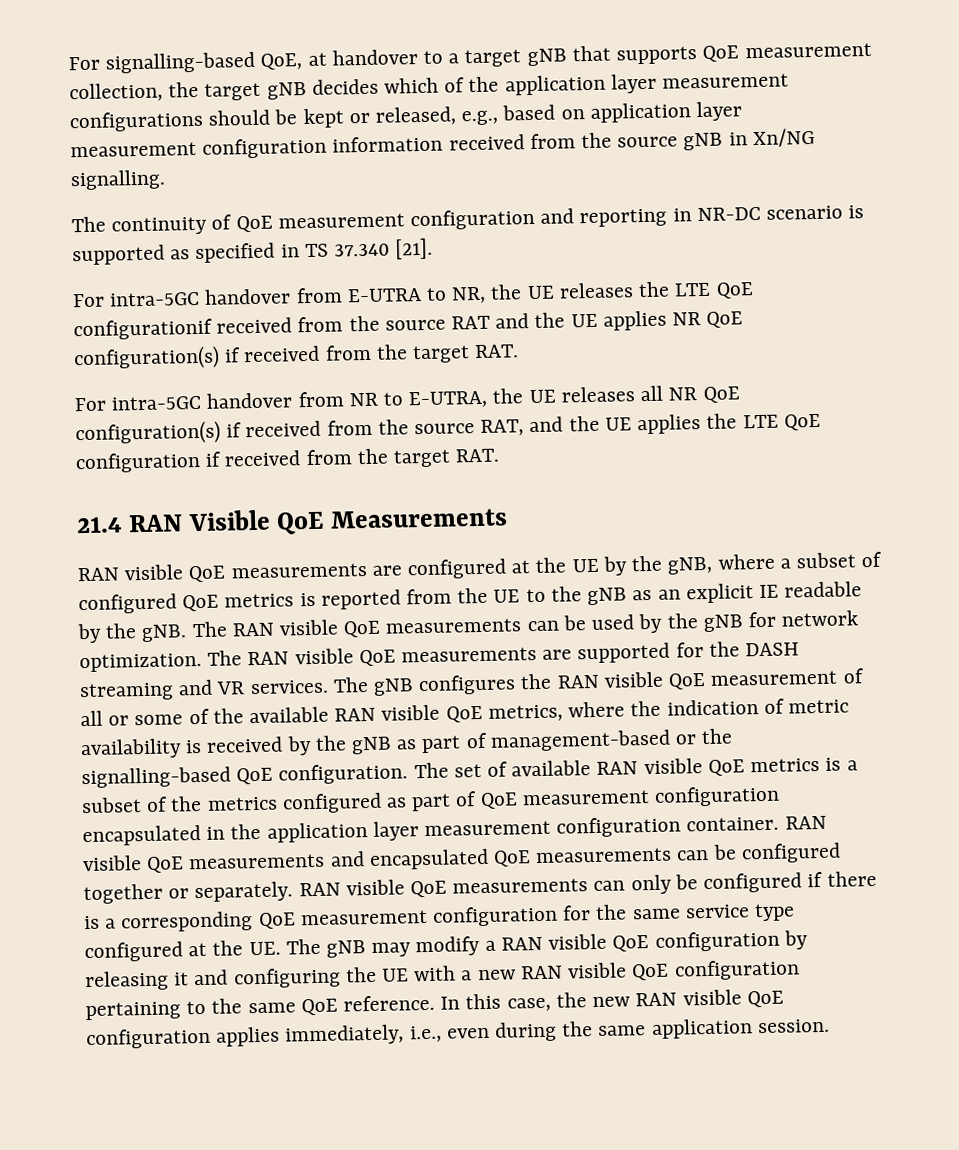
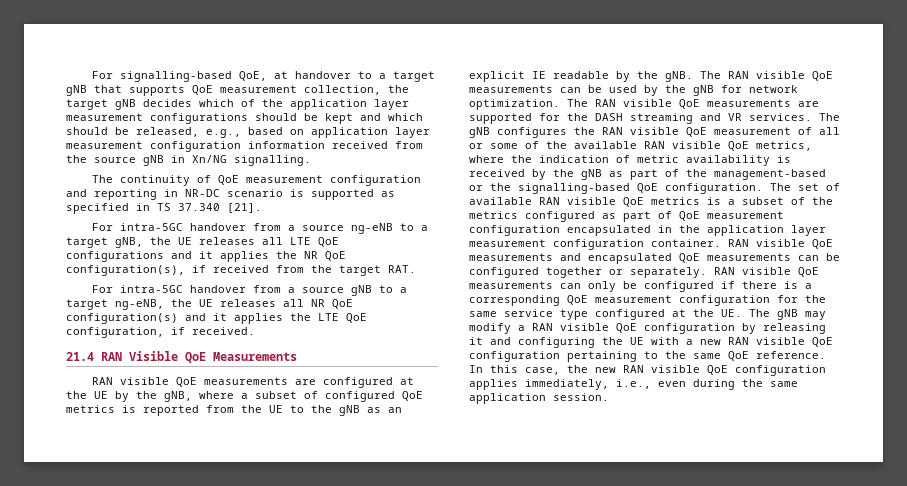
[348,112,370,124] or -> [360,113,423,121] [66,127,129,135] and which should be
[346,281,754,304] [73,310,744,341] [73,345,220,371] E-UTRA to NR, the UE releases the LTE QoE configurationif received from the source RAT and the UE applies NR QoE configuration(s) -> [287,223,428,234] [66,237,339,248] [66,251,346,262] [66,265,185,276] a source ng-eNB to a target gNB, the UE releases all LTE QoE configurations and it applies the NR QoE configuration(s),
[348,390,489,409] NR to E-UTRA, -> [287,285,407,296] [66,299,164,310] a source gNB to a target ng-eNB,
[226,413,821,438] [75,448,500,474] if received from the source RAT, and the UE applies the LTE QoE configuration if received from the target RAT. -> [185,313,367,324] [66,327,255,338] and it applies the LTE QoE configuration, if received.
(488, 740) none -> [686,169,707,177] the

